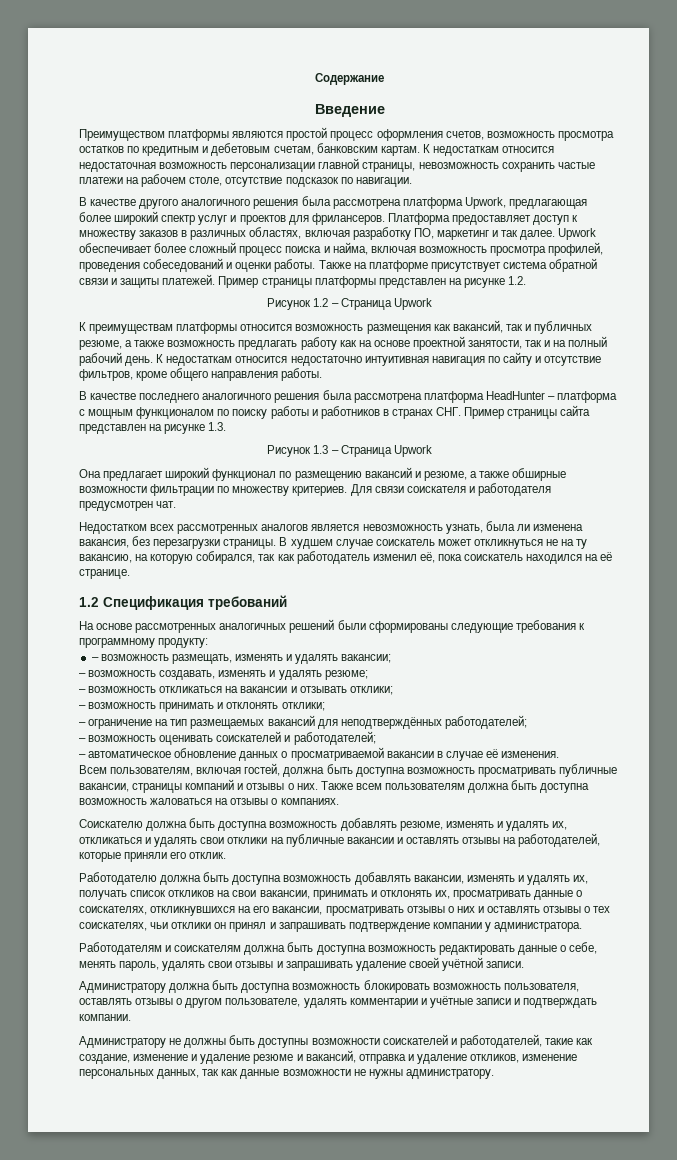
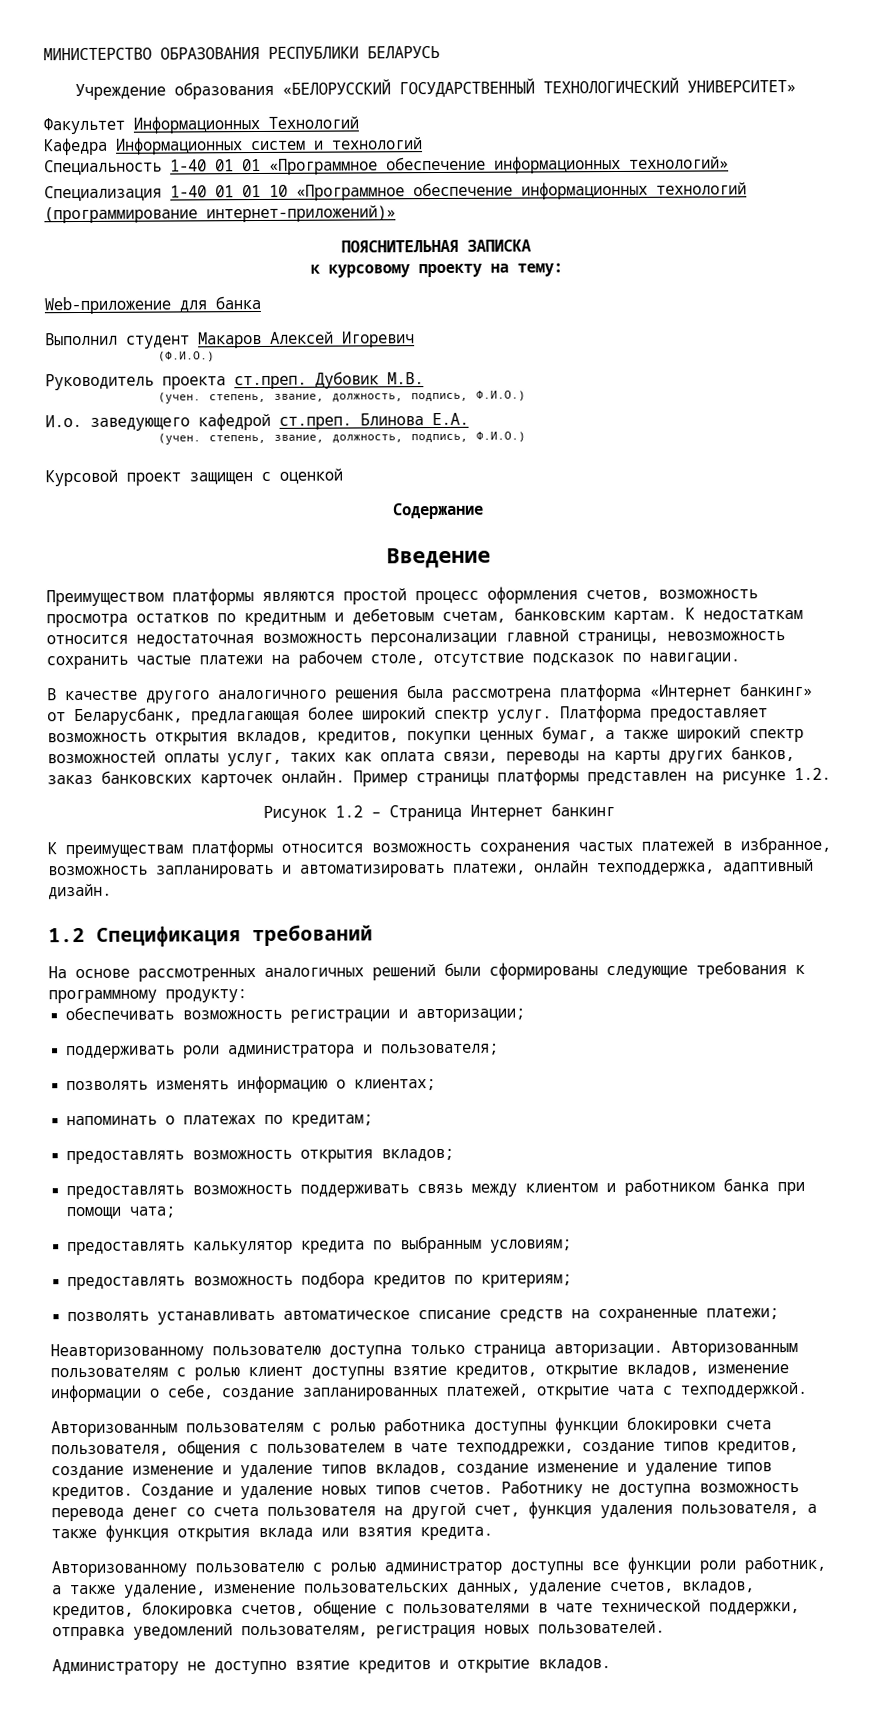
(315, 79) none -> [43,45,440,61] [74,77,796,101] [43,115,359,135] [43,137,423,156] [44,155,729,176] [44,181,747,202] [44,205,396,224] [341,239,532,253] [309,263,563,278] [44,295,261,315] [45,331,415,349] [157,351,215,362] [45,371,424,391] [157,390,526,404] [45,412,469,431] [157,431,526,445] [45,468,343,487] МИНИСТЕРСТВО ОБРАЗОВАНИЯ РЕСПУБЛИКИ БЕЛАРУСЬ // Учреждение образования «БЕЛОРУССКИЙ ГОСУДАРСТВЕННЫЙ ТЕХНОЛОГИЧЕСКИЙ УНИВЕРСИТЕТ» // Факультет Информационных Технологий // Кафедра Информационных систем и технологий // Специальность 1-40 01 01 «Программное обеспечение информационных технологий» // Специализация 1-40 01 01 10 «Программное обеспечение информационных технологий (программирование интернет-приложений)» // ПОЯСНИТЕЛЬНАЯ ЗАПИСКА // к курсовому проекту на тему: // Web-приложение для банка // Выполнил студент Макаров Алексей Игоревич // (Ф.И.О.) // Руководитель проекта ст.преп. Дубовик М.В. // (учен. степень, звание, должность, подпись, Ф.И.О.) // И.о. заведующего кафедрой ст.преп. Блинова Е.А. // (учен. степень, звание, должность, подпись, Ф.И.О.) // Курсовой проект защищен с оценкой //
[464,197,587,209] [79,211,579,225] [79,227,597,240] [79,242,604,256] [79,258,598,272] [79,274,216,288] Upwork, предлагающая более широкий спектр услуг и проектов для фрилансеров. Платформа предоставляет доступ к множеству заказов в различных областях, включая разработку ПО, маркетинг и так далее. Upwork обеспечивает более сложный процесс поиска и найма, включая возможность просмотра профилей, проведения собеседований и оценки работы. Также на платформе присутствует система обратной связи и защиты платежей. -> [650,682,813,701] [47,704,768,726] [47,726,804,746] [47,746,795,767] [47,770,345,788] «Интернет банкинг» от Беларусбанк, предлагающая более широкий спектр услуг. Платформа предоставляет возможность открытия вкладов, кредитов, покупки ценных бумаг, а также широкий спектр возможностей оплаты услуг, таких как оплата связи, переводы на карты других банков, заказ банковских карточек онлайн.
[393,298,432,310] Upwork -> [470,803,615,821] Интернет банкинг
[366,320,593,334] [79,336,608,350] [79,352,602,366] [79,368,323,381] [79,390,618,403] [79,405,591,419] [79,422,227,434] [267,445,432,457] [79,467,567,481] [79,483,551,496] [79,501,177,511] [79,521,583,534] [79,536,588,549] [79,551,613,564] [79,569,130,579] размещения как вакансий, так и публичных резюме, а также возможность предлагать работу как на основе проектной занятости, так и на полный рабочий день. К недостаткам относится недостаточно интуитивная навигация по сайту и отсутствие фильтров, кроме общего направления работы. // В качестве последнего аналогичного решения была рассмотрена платформа HeadHunter – платформа с мощным функционалом по поиску работы и работников в странах СНГ. Пример страницы сайта представлен на рисунке 1.3. // Рисунок 1.3 – Страница Upwork // Она предлагает широкий функционал по размещению вакансий и резюме, а также обширные возможности фильтрации по множеству критериев. Для связи соискателя и работодателя предусмотрен чат. // Недостатком всех рассмотренных аналогов является невозможность узнать, была ли изменена вакансия, без перезагрузки страницы. В худшем случае соискатель может откликнуться не на ту вакансию, на которую собирался, так как работодатель изменил её, пока соискатель находился на её странице. -> [479,836,831,856] [48,858,814,879] [48,883,112,900] сохранения частых платежей в избранное, возможность запланировать и автоматизировать платежи, онлайн техподдержка, адаптивный дизайн.
[91,654,392,664] [79,670,368,680] [79,686,393,695] [79,702,325,712] [79,715,527,729] [79,731,376,745] [79,747,560,761] [79,763,617,777] [79,779,590,793] [79,798,339,805] [79,818,568,831] [79,833,601,847] [79,852,227,862] [79,872,589,885] [79,890,583,900] [79,906,611,916] [79,922,583,932] [79,942,598,955] [79,957,525,971] [79,980,579,993] [79,996,598,1008] [79,1014,131,1021] [79,1034,594,1048] [79,1050,578,1064] [79,1069,494,1079] – возможность размещать, изменять и удалять вакансии; // – возможность создавать, изменять и удалять резюме; // – возможность откликаться на вакансии и отзывать отклики; // – возможность принимать и отклонять отклики; // – ограничение на тип размещаемых вакансий для неподтверждённых работодателей; // – возможность оценивать соискателей и работодателей; // – автоматическое обновление данных о просматриваемой вакансии в случае её изменения. // Всем пользователям, включая гостей, должна быть доступна возможность просматривать публичные вакансии, страницы компаний и отзывы о них. Также всем пользователям должна быть доступна возможность жаловаться на отзывы о компаниях. // Соискателю должна быть доступна возможность добавлять резюме, изменять и удалять их, откликаться и удалять свои отклики на публичные вакансии и оставлять отзывы на работодателей, которые приняли его отклик. // Работодателю должна быть доступна возможность добавлять вакансии, изменять и удалять их, получать список откликов на свои вакансии, принимать и отклонять их, просматривать данные о соискателях, откликнувшихся на его вакансии, просматривать отзывы о них и оставлять отзывы о тех соискателях, чьи отклики он принял и запрашивать подтверждение компании у администратора. // Работодателям и соискателям должна быть доступна возможность редактировать данные о себе, менять пароль, удалять свои отзывы и запрашивать удаление своей учётной записи. // Администратору должна быть доступна возможность блокировать возможность пользователя, оставлять отзывы о другом пользователе, удалять комментарии и учётные записи и подтверждать компании. // Администратору не должны быть доступны возможности соискателей и работодателей, такие как создание, изменение и удаление резюме и вакансий, отправка и удаление откликов, изменение персональных данных, так как данные возможности не нужны администратору. -> [65,1006,526,1023] [66,1043,500,1060] [66,1075,437,1094] [66,1114,374,1128] [66,1148,455,1165] [66,1178,806,1200] [66,1206,176,1220] [67,1235,573,1256] [67,1271,573,1291] [67,1308,780,1325] [50,1340,798,1361] [50,1364,789,1381] [50,1381,808,1403] [51,1416,772,1438] [51,1440,799,1457] [51,1462,772,1479] [51,1480,799,1501] [51,1501,817,1522] [51,1524,493,1542] [51,1555,826,1578] [52,1581,755,1598] [52,1599,800,1620] [52,1620,665,1641] [52,1658,611,1676] обеспечивать возможность регистрации и авторизации; // поддерживать роли администратора и пользователя; // позволять изменять информацию о клиентах; // напоминать о платежах по кредитам; // предоставлять возможность открытия вкладов; // предоставлять возможность поддерживать связь между клиентом и работником банка при помощи чата; // предоставлять калькулятор кредита по выбранным условиям; // предоставлять возможность подбора кредитов по критериям; // позволять устанавливать автоматическое списание средств на сохраненные платежи; // Неавторизованному пользователю доступна только страница авторизации. Авторизованным пользователям с ролью клиент доступны взятие кредитов, открытие вкладов, изменение информации о себе, создание запланированных платежей, открытие чата с техподдержкой. // Авторизованным пользователям с ролью работника доступны функции блокировки счета пользователя, общения с пользователем в чате техподдрежки, создание типов кредитов, создание изменение и удаление типов вкладов, создание изменение и удаление типов кредитов. Создание и удаление новых типов счетов. Работнику не доступна возможность перевода денег со счета пользователя на другой счет, функция удаления пользователя, а также функция открытия вклада или взятия кредита. // Авторизованному пользователю с ролью администратор доступны все функции роли работник, а также удаление, изменение пользовательских данных, удаление счетов, вкладов, кредитов, блокировка счетов, общение с пользователями в чате технической поддержки, отправка уведомлений пользователям, регистрация новых пользователей. // Администратору не доступно взятие кредитов и открытие вкладов.

